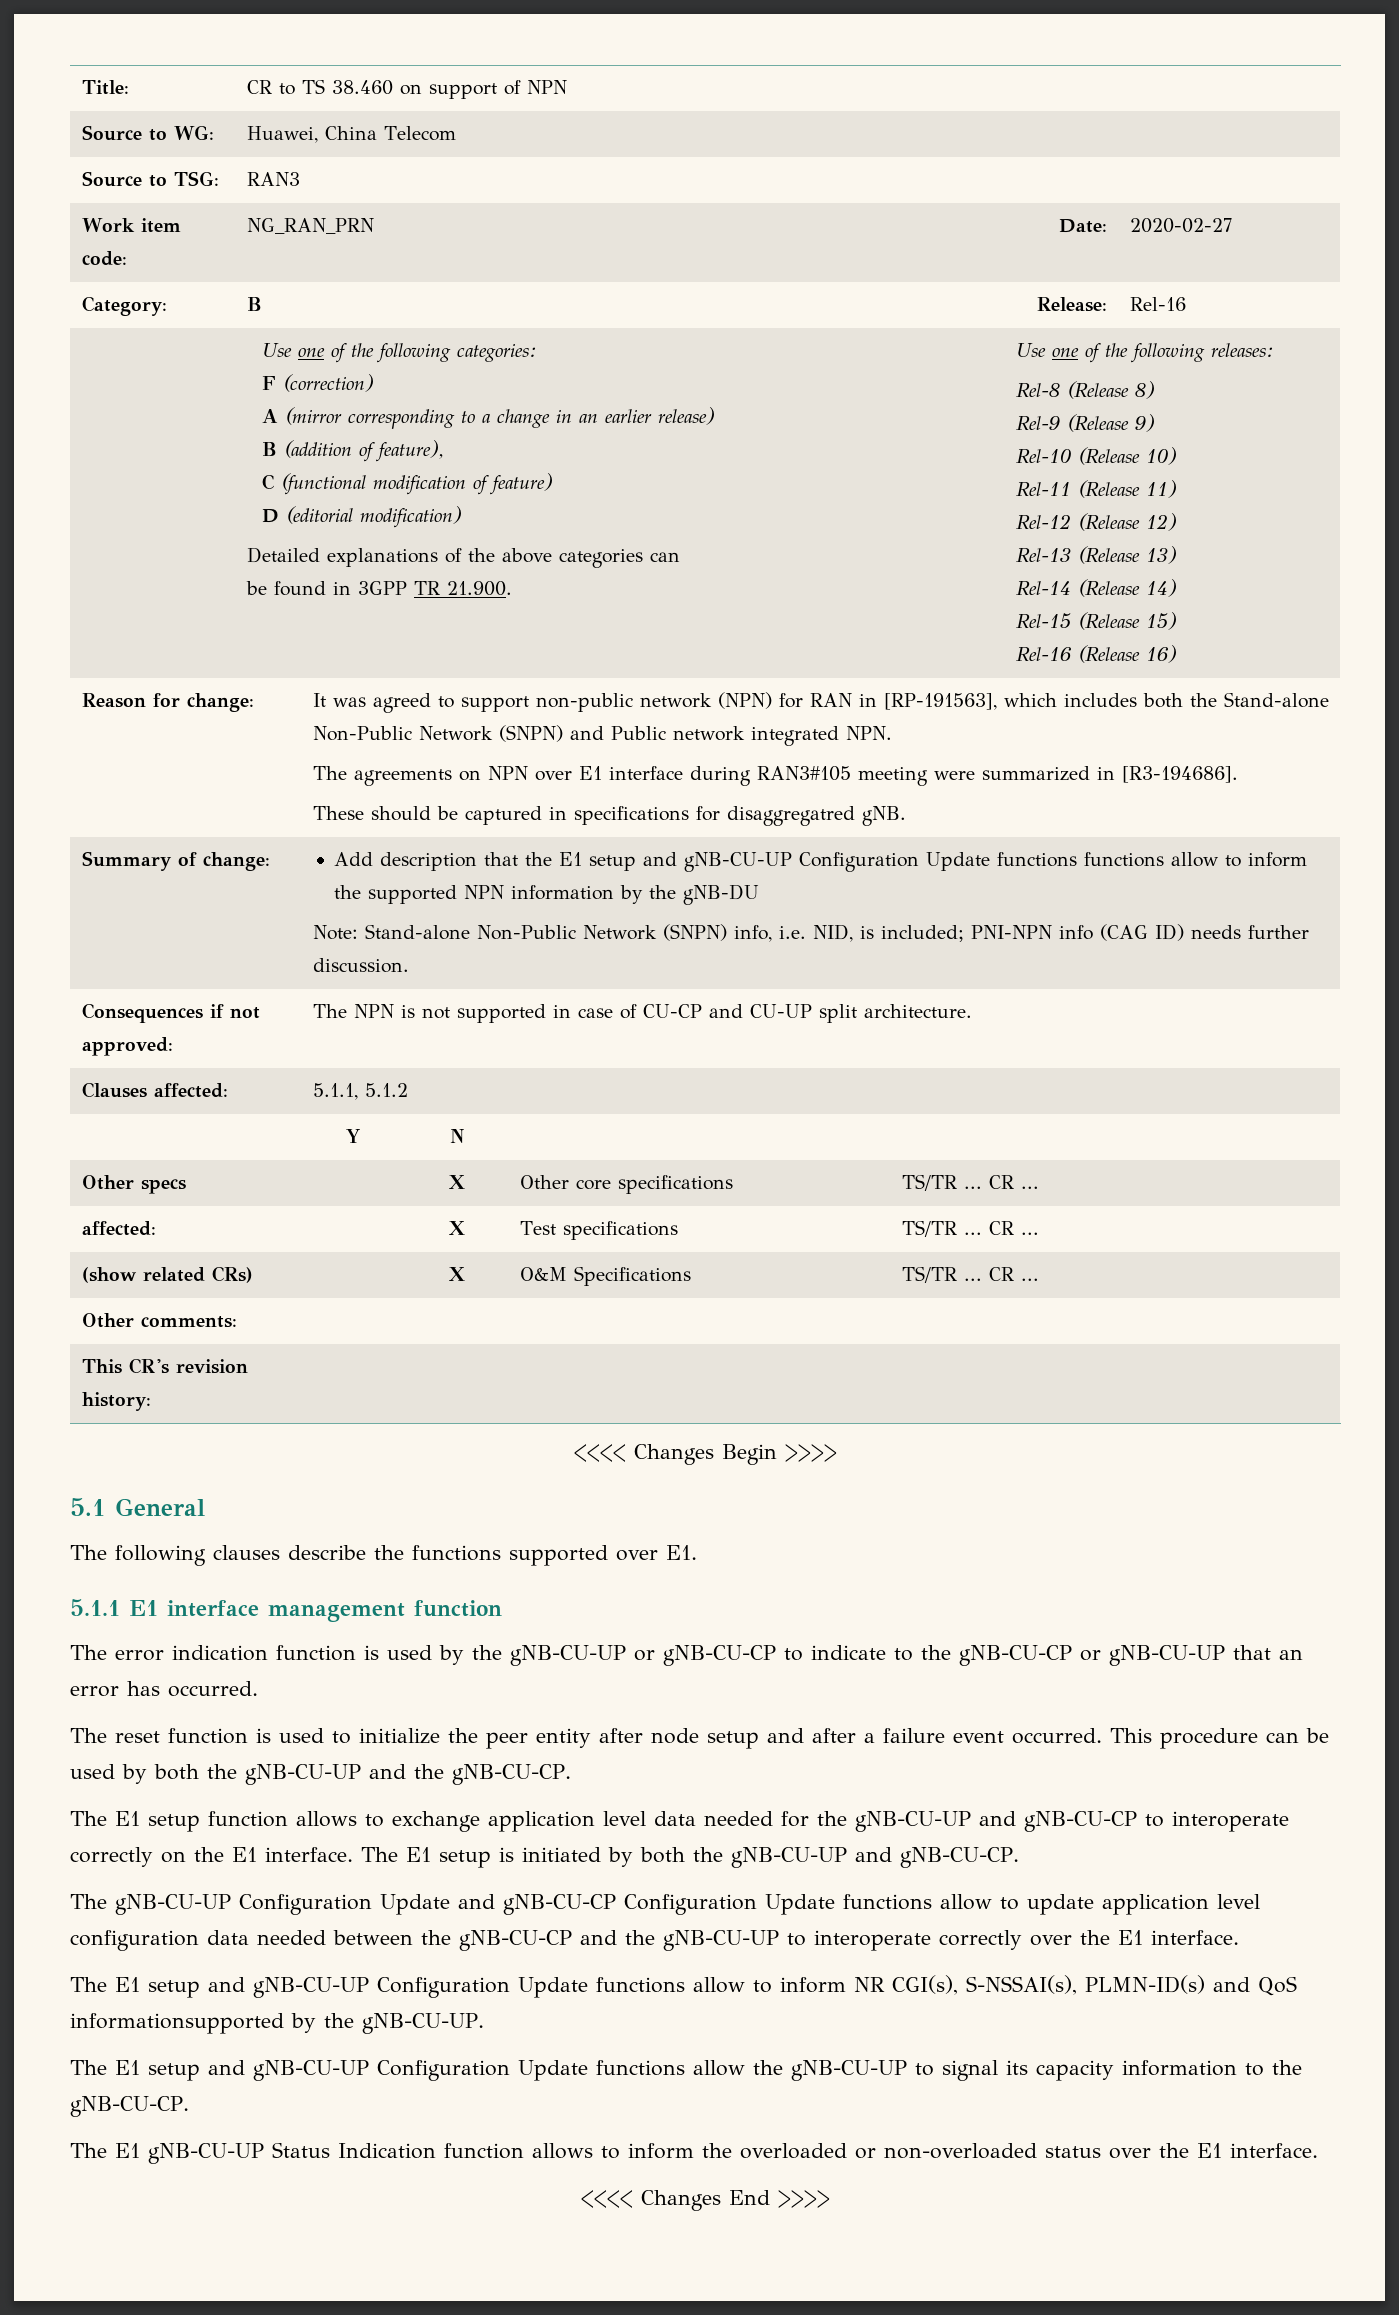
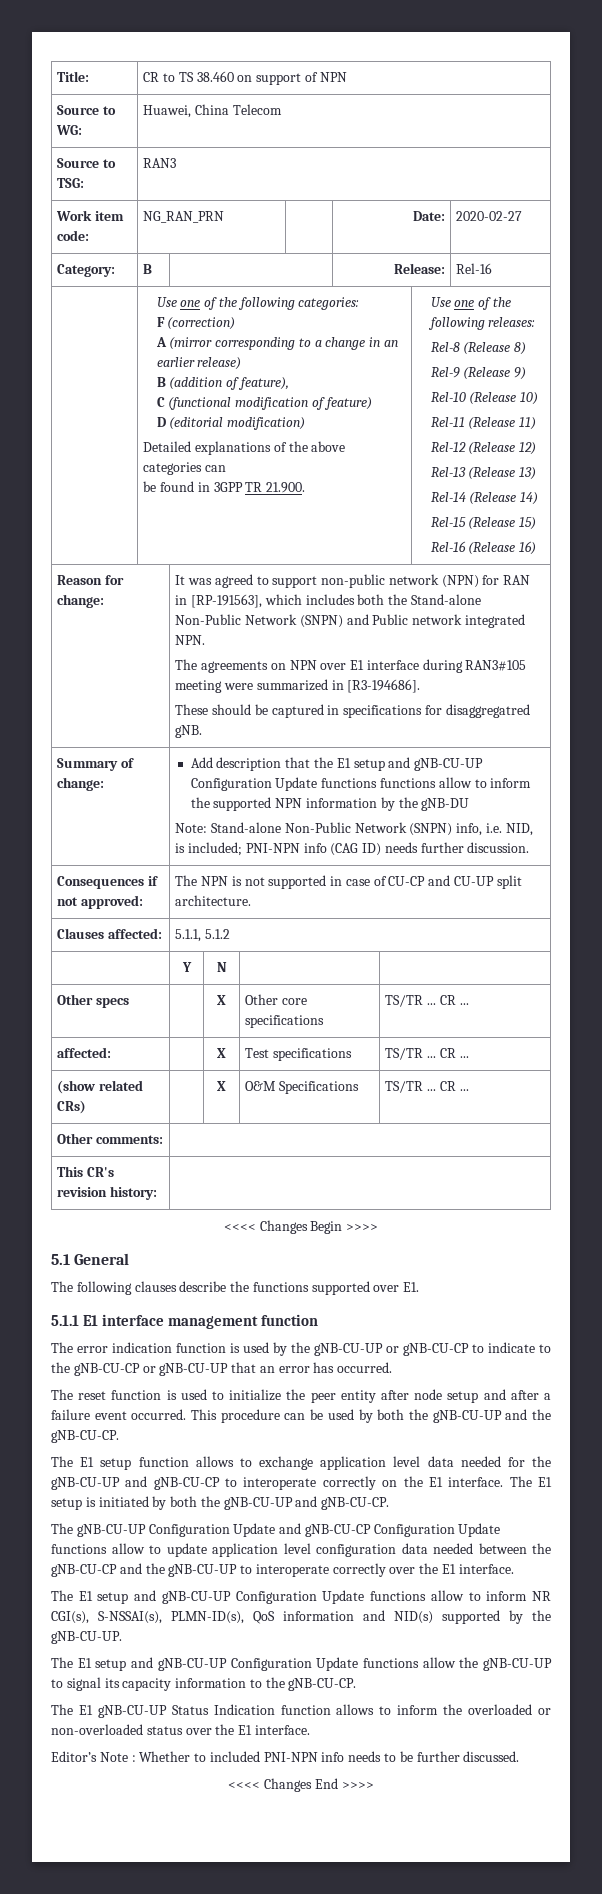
[1085,1975,1297,1996] [70,2013,284,2034] PLMN-ID(s) and QoS informationsupported -> [171,1610,500,1624] PLMN-ID(s), QoS information and NID(s) supported
(1318, 2150) none -> [51,1751,520,1762] // Editor’s Note : Whether to included PNI-NPN info needs to be further discussed.

